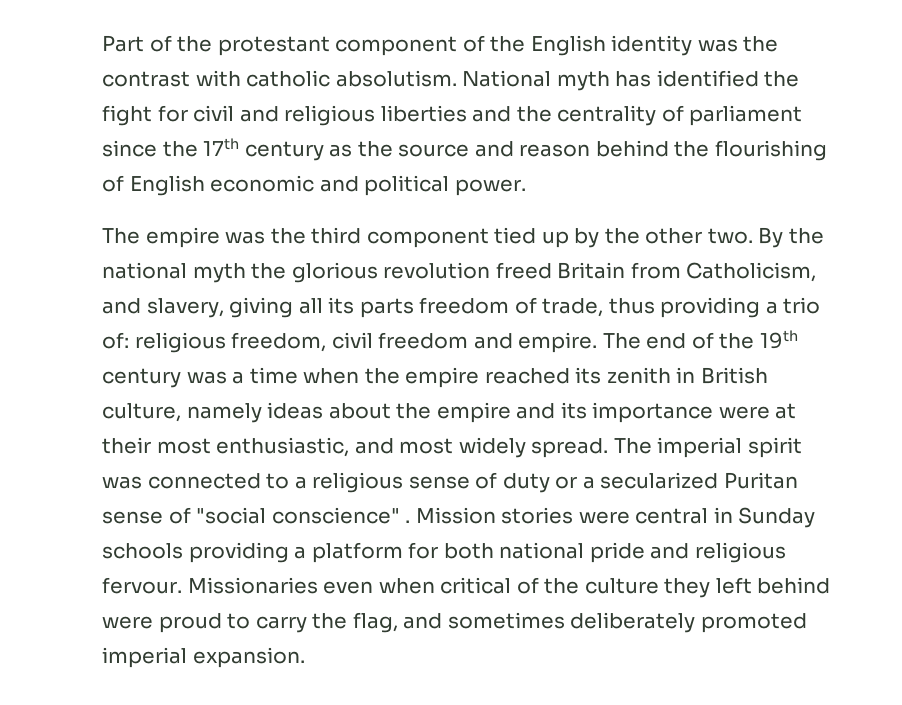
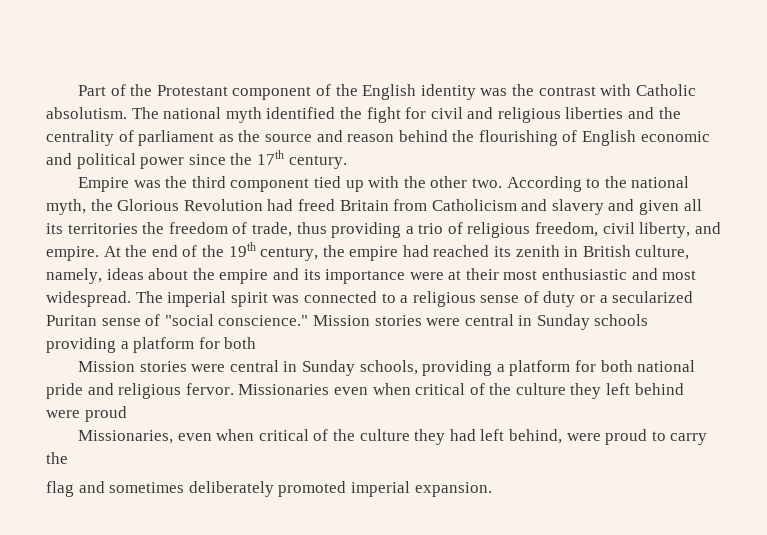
[217,36,330,56] protestant -> [156,85,228,96] Protestant
[246,70,652,91] catholic absolutism. National myth has -> [635,84,696,96] [46,107,262,123] Catholic absolutism. The national myth
[102,138,324,161] since the 17th century -> (215, 138) none
[454,179,526,196] [102,227,220,248] power. // The empire -> [140,150,347,169] [78,177,130,192] power since the 17th century. // Empire
[574,228,600,248] by -> [368,176,400,188] with
[758,227,824,248] [102,262,817,283] [102,297,414,318] By the national myth the glorious revolution freed Britain from Catholicism, and slavery, giving all its parts -> [506,176,690,192] [46,199,702,215] [46,222,165,234] According to the national myth, the Glorious Revolution had freed Britain from Catholicism and slavery and given all its territories the
[102,332,129,349] of: -> [447,222,463,234] of
[378,332,469,349] freedom -> [639,222,691,238] liberty,
[602,333,641,349] The -> [103,245,148,257] At the
[102,367,480,388] century was a time when the empire -> [260,245,429,261] century, the empire had
[186,403,262,423] namely -> [46,268,102,284] namely,
[216,437,350,457] enthusiastic, -> [542,268,628,280] enthusiastic
[458,437,609,458] widely spread. -> [46,291,131,307] widespread.
[271,507,411,524] conscience" . -> [218,315,309,326] conscience."
(494, 551) none -> [78,360,633,376] // Mission stories were central in Sunday schools, providing a platform for both
[102,577,182,594] fervour. -> [185,383,234,395] fervor.
(222, 623) none -> [78,429,648,445] // Missionaries, even when critical of the culture they had left behind, were proud
[352,612,398,633] flag, -> [46,481,74,497] // flag

